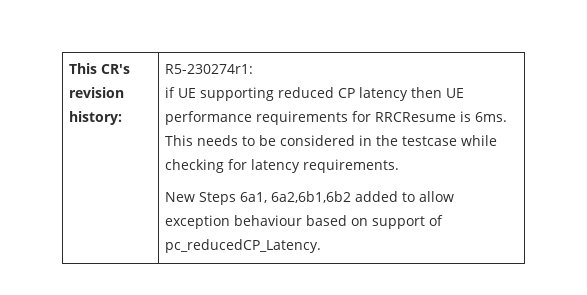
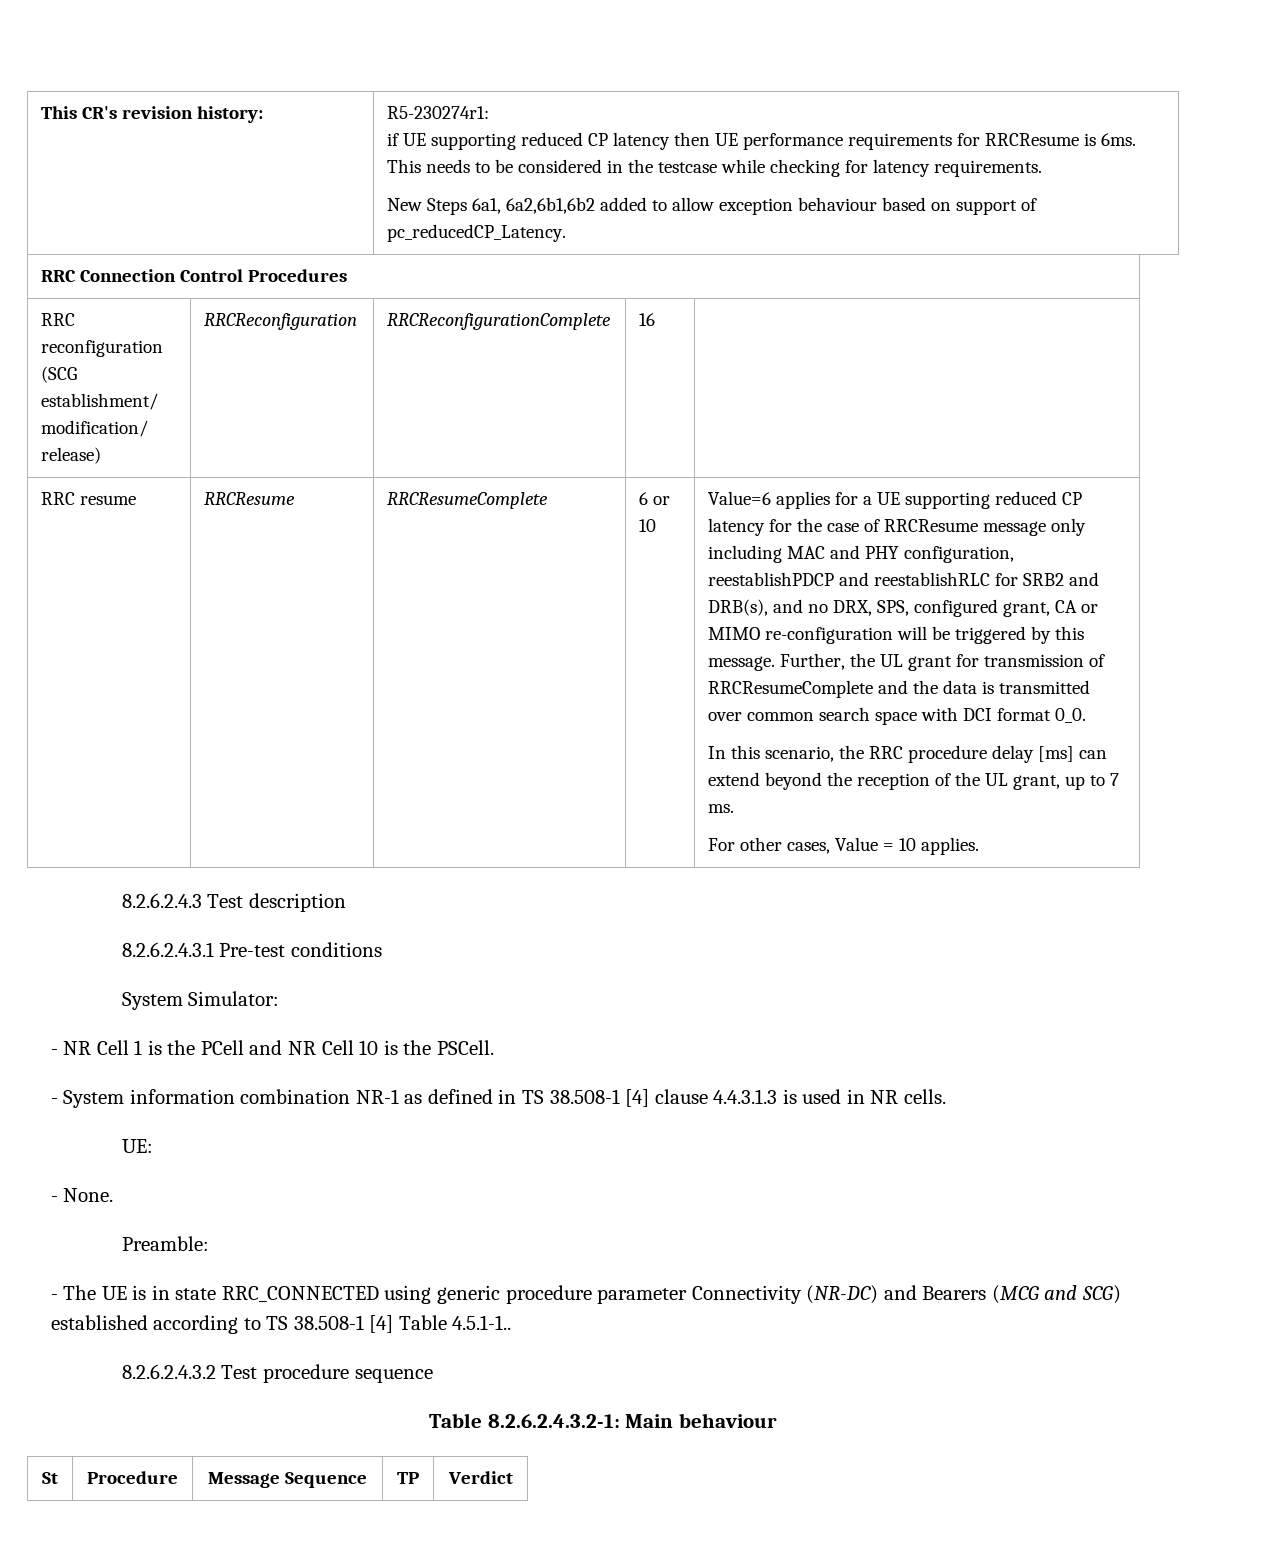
(321, 246) none -> [41,269,348,282] [41,313,76,326] [41,340,164,357] [41,366,78,383] [41,393,159,410] [41,420,149,437] [41,447,102,464] [204,313,358,330] [387,313,612,330] [639,313,656,326] [41,492,137,505] [204,492,296,505] [387,492,549,509] [639,492,671,505] [639,519,657,532] [708,491,1083,509] [708,518,1087,536] [708,545,1015,563] [708,572,1100,586] [708,599,1099,617] [708,626,1085,644] [708,653,1106,671] [708,680,1091,698] [708,707,1087,725] [708,745,1108,763] [708,772,1120,790] [708,804,735,813] [708,837,980,855] [121,893,346,912] [121,942,382,957] [121,991,280,1010] [50,1040,494,1055] [50,1089,946,1108] [121,1139,153,1153] [50,1188,114,1202] [121,1236,209,1251] [50,1285,1121,1304] [50,1315,512,1334] [121,1364,433,1383] [429,1413,777,1428] [42,1472,58,1484] [87,1471,178,1484] [208,1472,367,1488] [397,1472,419,1484] [447,1471,513,1484] // RRC Connection Control Procedures // RRC reconfiguration (SCG establishment/ modification/ release) | RRCReconfiguration | RRCReconfigurationComplete | 16 | // RRC resume | RRCResume | RRCResumeComplete | 6 or 10 | Value=6 applies for a UE supporting reduced CP latency for the case of RRCResume message only including MAC and PHY configuration, reestablishPDCP and reestablishRLC for SRB2 and DRB(s), and no DRX, SPS, configured grant, CA or MIMO re-configuration will be triggered by this message. Further, the UL grant for transmission of RRCResumeComplete and the data is transmitted over common search space with DCI format 0_0. // In this scenario, the RRC procedure delay [ms] can extend beyond the reception of the UL grant, up to 7 ms. // For other cases, Value = 10 applies. // 8.2.6.2.4.3 Test description // 8.2.6.2.4.3.1 Pre-test conditions // System Simulator: // - NR Cell 1 is the PCell and NR Cell 10 is the PSCell. // - System information combination NR-1 as defined in TS 38.508-1 [4] clause 4.4.3.1.3 is used in NR cells. // UE: // - None. // Preamble: // - The UE is in state RRC_CONNECTED using generic procedure parameter Connectivity (NR-DC) and Bearers (MCG and SCG) established according to TS 38.508-1 [4] Table 4.5.1-1.. // 8.2.6.2.4.3.2 Test procedure sequence // Table 8.2.6.2.4.3.2-1: Main behaviour // St | Procedure | Message Sequence | TP | Verdict

